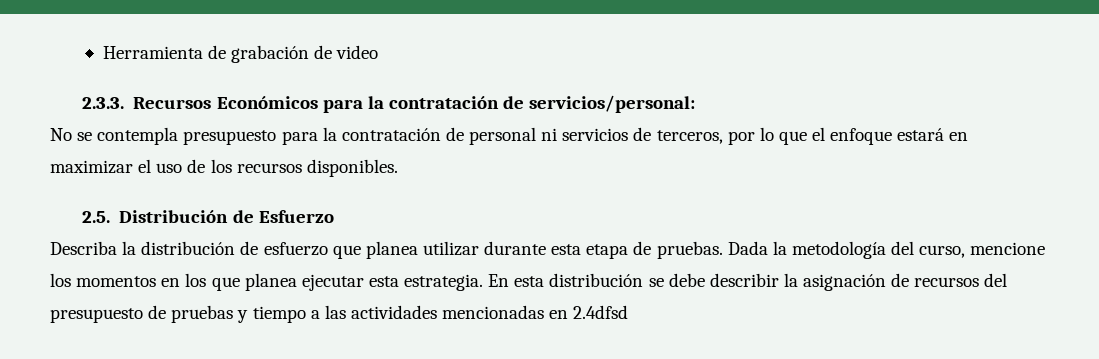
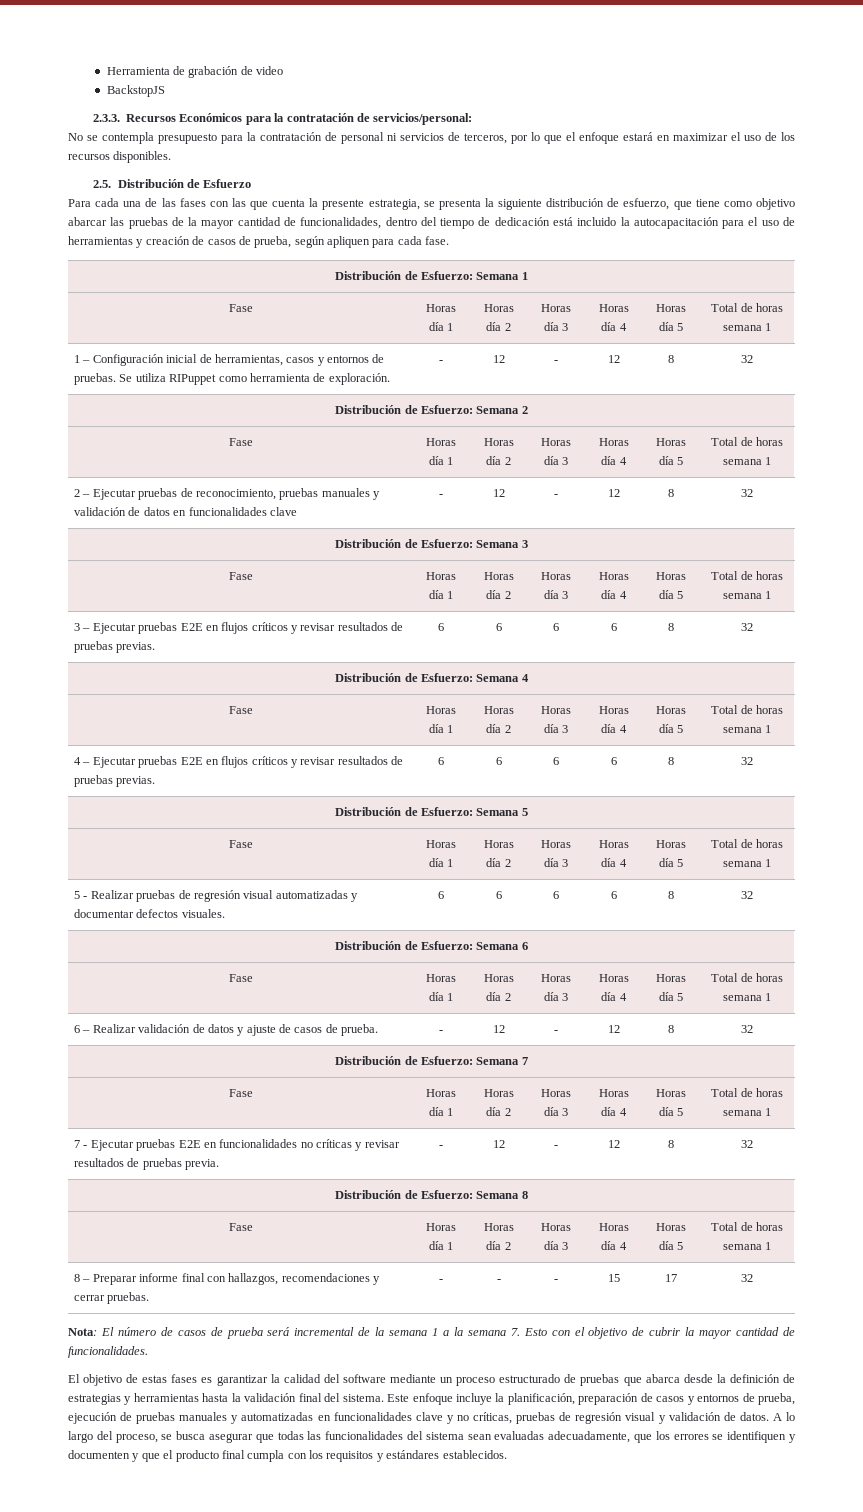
(379, 52) none -> [106,85,165,97] // BackstopJS
[50,241,1046,259] [50,273,1008,291] [50,305,629,323] Describa la distribución de esfuerzo que planea utilizar durante esta etapa de pruebas. Dada la metodología del curso, mencione los momentos en los que planea ejecutar esta estrategia. En esta distribución se debe describir la asignación de recursos del presupuesto de pruebas y tiempo a las actividades mencionadas en 2.4dfsd -> [68,198,796,210] [68,217,796,229] [68,236,450,248] [335,271,528,280] [228,304,253,312] [426,304,456,312] [428,322,454,331] [483,304,514,312] [486,322,511,331] [541,304,571,312] [543,322,569,331] [598,304,629,312] [601,322,627,331] [656,304,686,312] [658,322,684,331] [711,303,783,312] [722,323,772,331] [74,354,385,366] [74,373,390,385] [439,360,443,363] [492,355,505,363] [554,360,558,363] [607,355,620,363] [668,355,674,363] [741,355,753,363] [335,405,528,414] [228,438,253,446] [426,438,456,446] [428,456,454,465] [483,438,514,446] [486,456,511,465] [541,438,571,446] [543,456,569,465] [598,438,629,446] [601,456,627,465] [656,438,686,446] [658,456,684,465] [711,437,783,446] [722,457,772,465] [74,488,381,500] [74,507,297,516] [439,494,443,497] [492,489,505,497] [554,494,558,497] [607,489,620,497] [668,489,674,497] [741,489,753,497] [335,539,528,548] [228,572,253,580] [426,572,456,580] [428,590,454,599] [483,572,514,580] [486,590,511,599] [541,572,571,580] [543,590,569,599] [598,572,629,580] [601,590,627,599] [656,572,686,580] [658,590,684,599] [711,571,783,580] [722,591,772,599] [74,622,404,634] [74,641,156,653] [438,623,444,631] [495,623,502,631] [553,623,559,631] [610,623,617,631] [668,623,674,631] [741,623,753,631] [335,673,529,682] [228,706,253,714] [426,706,456,714] [428,724,454,733] [483,706,514,714] [486,724,511,733] [541,706,571,714] [543,724,569,733] [598,706,629,714] [601,724,627,733] [656,706,686,714] [658,724,684,733] [711,705,783,714] [722,725,772,733] [74,756,404,768] [74,775,156,787] [438,757,444,765] [495,757,502,765] [553,757,559,765] [610,757,617,765] [668,757,674,765] [741,757,753,765] [335,807,528,816] [228,840,253,848] [426,840,456,848] [428,858,454,867] [483,840,514,848] [486,858,511,867] [541,840,571,848] [543,858,569,867] [598,840,629,848] [601,858,627,867] [656,840,686,848] [658,858,684,867] [711,839,783,848] [722,859,772,867] [74,890,359,902] [74,909,225,918] [438,891,444,899] [495,891,502,899] [553,891,559,899] [610,891,617,899] [668,891,674,899] [741,891,753,899] [335,941,528,950] [228,974,253,982] [426,974,456,982] [428,992,454,1001] [483,974,514,982] [486,992,511,1001] [541,974,571,982] [543,992,569,1001] [598,974,629,982] [601,992,627,1001] [656,974,686,982] [658,992,684,1001] [711,973,783,982] [722,993,772,1001] [74,1024,379,1036] [439,1030,443,1033] [492,1025,505,1033] [554,1030,558,1033] [607,1025,620,1033] [668,1025,674,1033] [741,1025,753,1033] [335,1056,528,1065] [228,1089,253,1097] [426,1089,456,1097] [428,1107,454,1116] [483,1089,514,1097] [486,1107,511,1116] [541,1089,571,1097] [543,1107,569,1116] [598,1089,629,1097] [601,1107,627,1116] [656,1089,686,1097] [658,1107,684,1116] [711,1088,783,1097] [722,1108,772,1116] [74,1139,400,1151] [74,1158,220,1170] [439,1145,443,1148] [492,1140,505,1148] [554,1145,558,1148] [607,1140,620,1148] [668,1140,674,1148] [741,1140,753,1148] [335,1190,528,1199] [228,1223,253,1231] [426,1223,456,1231] [428,1241,454,1250] [483,1223,514,1231] [486,1241,511,1250] [541,1223,571,1231] [543,1241,569,1250] [598,1223,629,1231] [601,1241,627,1250] [656,1223,686,1231] [658,1241,684,1250] [711,1222,783,1231] [722,1242,772,1250] [74,1273,381,1285] [74,1292,150,1304] [439,1279,443,1282] [496,1279,501,1282] [554,1279,558,1282] [607,1274,620,1282] [665,1274,677,1282] [741,1274,753,1282] [68,1327,795,1339] [68,1346,148,1358] [68,1374,796,1386] [68,1393,796,1405] [68,1412,795,1424] [68,1431,796,1443] [68,1450,507,1462] Para cada una de las fases con las que cuenta la presente estrategia, se presenta la siguiente distribución de esfuerzo, que tiene como objetivo abarcar las pruebas de la mayor cantidad de funcionalidades, dentro del tiempo de dedicación está incluido la autocapacitación para el uso de herramientas y creación de casos de prueba, según apliquen para cada fase. // Distribución de Esfuerzo: Semana 1 // Fase | Horas día 1 | Horas día 2 | Horas día 3 | Horas día 4 | Horas día 5 | Total de horas semana 1 // 1 – Configuración inicial de herramientas, casos y entornos de pruebas. Se utiliza RIPuppet como herramienta de exploración. | - | 12 | - | 12 | 8 | 32 // Distribución de Esfuerzo: Semana 2 // Fase | Horas día 1 | Horas día 2 | Horas día 3 | Horas día 4 | Horas día 5 | Total de horas semana 1 // 2 – Ejecutar pruebas de reconocimiento, pruebas manuales y validación de datos en funcionalidades clave | - | 12 | - | 12 | 8 | 32 // Distribución de Esfuerzo: Semana 3 // Fase | Horas día 1 | Horas día 2 | Horas día 3 | Horas día 4 | Horas día 5 | Total de horas semana 1 // 3 – Ejecutar pruebas E2E en flujos críticos y revisar resultados de pruebas previas. | 6 | 6 | 6 | 6 | 8 | 32 // Distribución de Esfuerzo: Semana 4 // Fase | Horas día 1 | Horas día 2 | Horas día 3 | Horas día 4 | Horas día 5 | Total de horas semana 1 // 4 – Ejecutar pruebas E2E en flujos críticos y revisar resultados de pruebas previas. | 6 | 6 | 6 | 6 | 8 | 32 // Distribución de Esfuerzo: Semana 5 // Fase | Horas día 1 | Horas día 2 | Horas día 3 | Horas día 4 | Horas día 5 | Total de horas semana 1 // 5 - Realizar pruebas de regresión visual automatizadas y documentar defectos visuales. | 6 | 6 | 6 | 6 | 8 | 32 // Distribución de Esfuerzo: Semana 6 // Fase | Horas día 1 | Horas día 2 | Horas día 3 | Horas día 4 | Horas día 5 | Total de horas semana 1 // 6 – Realizar validación de datos y ajuste de casos de prueba. | - | 12 | - | 12 | 8 | 32 // Distribución de Esfuerzo: Semana 7 // Fase | Horas día 1 | Horas día 2 | Horas día 3 | Horas día 4 | Horas día 5 | Total de horas semana 1 // 7 - Ejecutar pruebas E2E en funcionalidades no críticas y revisar resultados de pruebas previa. | - | 12 | - | 12 | 8 | 32 // Distribución de Esfuerzo: Semana 8 // Fase | Horas día 1 | Horas día 2 | Horas día 3 | Horas día 4 | Horas día 5 | Total de horas semana 1 // 8 – Preparar informe final con hallazgos, recomendaciones y cerrar pruebas. | - | - | - | 15 | 17 | 32 // Nota: El número de casos de prueba será incremental de la semana 1 a la semana 7. Esto con el objetivo de cubrir la mayor cantidad de funcionalidades. // El objetivo de estas fases es garantizar la calidad del software mediante un proceso estructurado de pruebas que abarca desde la definición de estrategias y herramientas hasta la validación final del sistema. Este enfoque incluye la planificación, preparación de casos y entornos de prueba, ejecución de pruebas manuales y automatizadas en funcionalidades clave y no críticas, pruebas de regresión visual y validación de datos. A lo largo del proceso, se busca asegurar que todas las funcionalidades del sistema sean evaluadas adecuadamente, que los errores se identifiquen y documenten y que el producto final cumpla con los requisitos y estándares establecidos.

